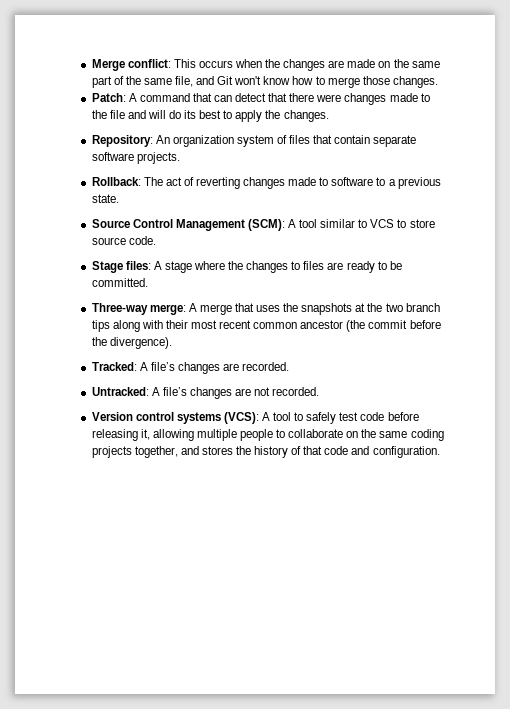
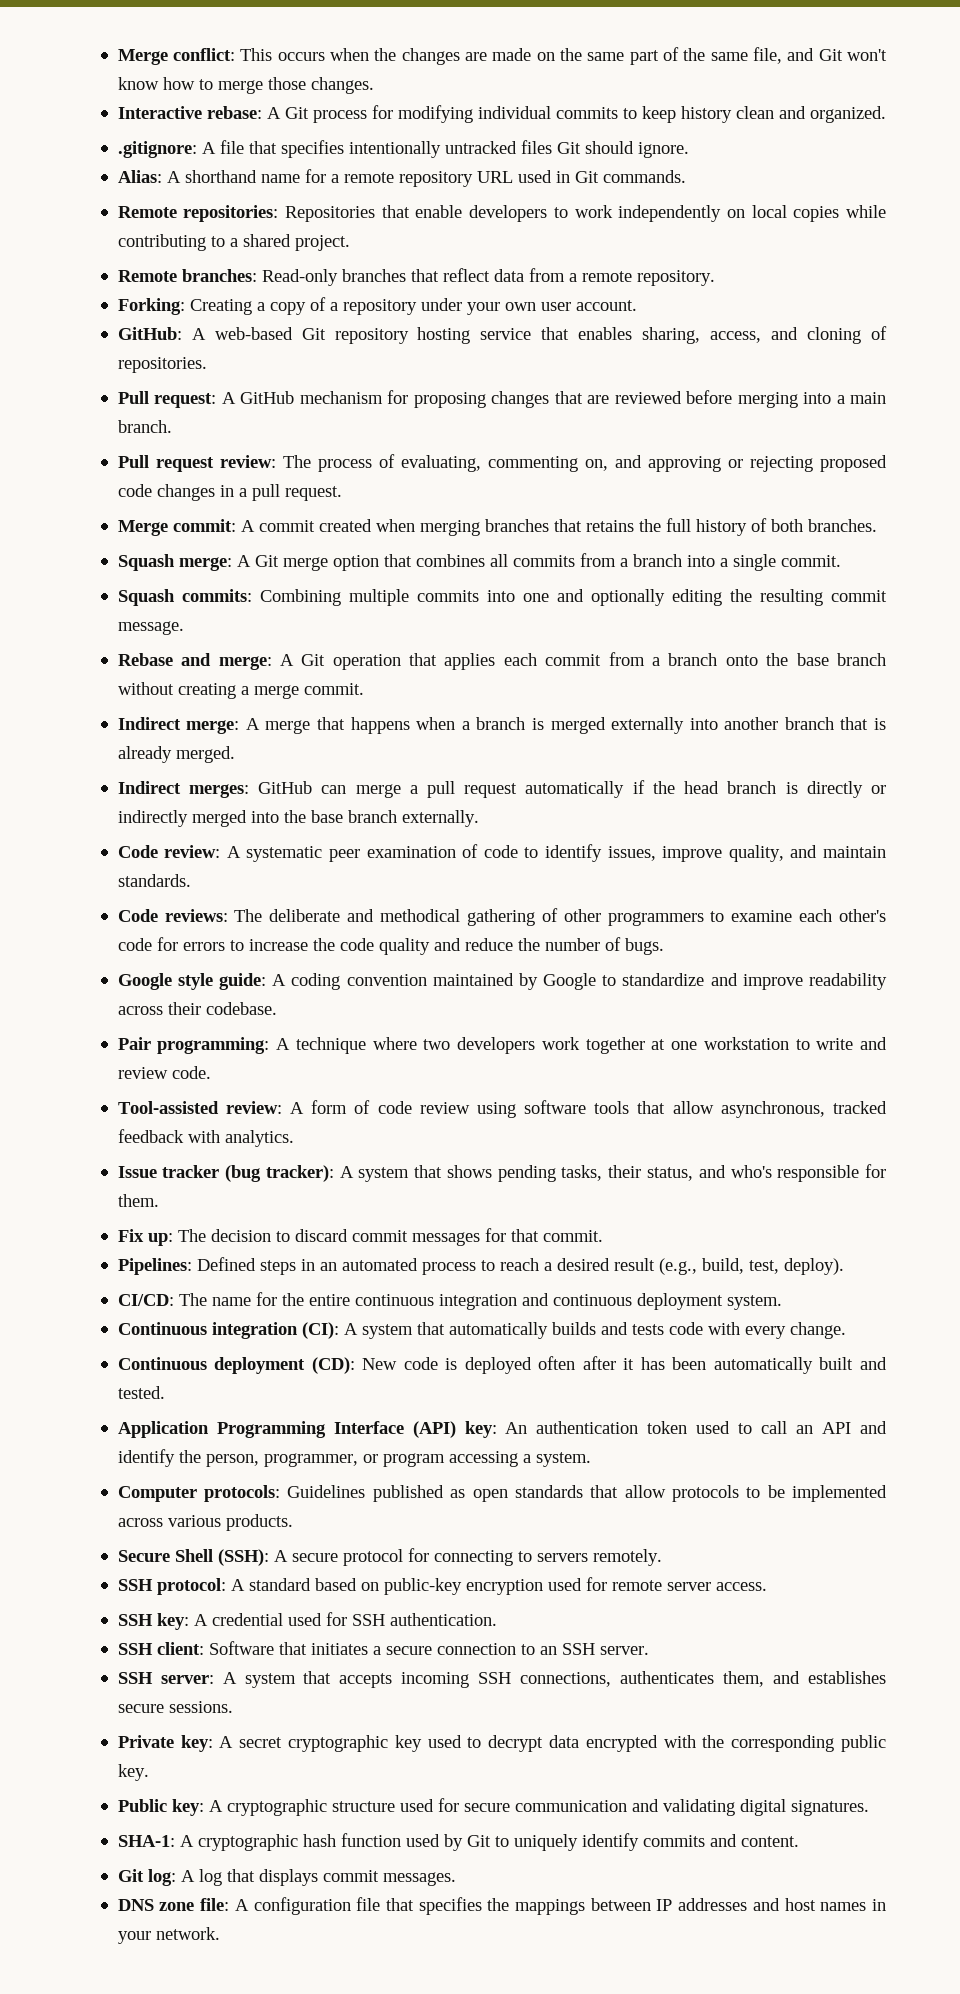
[91,93,430,105] [91,110,329,122] [91,135,417,147] [91,152,180,164] [91,177,441,189] [91,194,119,203] [91,219,435,231] [91,236,156,245] [91,261,402,273] [91,278,148,287] [91,303,440,315] [91,320,441,332] [91,337,172,349] [91,362,290,374] [91,387,320,399] [91,412,419,424] [91,429,444,441] [91,446,440,458] Patch: A command that can detect that there were changes made to the file and will do its best to apply the changes. // Repository: An organization system of files that contain separate software projects. // Rollback: The act of reverting changes made to software to a previous state. // Source Control Management (SCM): A tool similar to VCS to store source code. // Stage files: A stage where the changes to files are ready to be committed. // Three-way merge: A merge that uses the snapshots at the two branch tips along with their most recent common ancestor (the commit before the divergence). // Tracked: A file’s changes are recorded. // Untracked: A file’s changes are not recorded. // Version control systems (VCS): A tool to safely test code before releasing it, allowing multiple people to collaborate on the same coding projects together, and stores the history of that code and configuration. -> [117,105,886,123] [117,140,689,158] [117,169,686,187] [117,205,887,222] [117,234,350,251] [117,268,715,286] [117,297,637,315] [117,326,887,344] [117,357,207,373] [117,390,886,408] [117,420,172,433] [117,454,887,472] [117,484,342,501] [117,518,877,536] [117,553,841,571] [117,589,888,606] [117,621,184,635] [117,652,887,670] [117,682,364,699] [117,717,887,734] [117,746,235,763] [117,780,886,798] [117,810,479,827] [117,844,887,862] [117,874,191,887] [117,908,886,926] [117,937,664,955] [117,973,888,990] [117,1002,277,1015] [117,1037,887,1054] [117,1066,211,1079] [117,1100,888,1118] [117,1129,294,1147] [117,1164,887,1182] [117,1194,159,1207] [117,1228,603,1246] [117,1257,844,1275] [117,1292,782,1310] [117,1322,846,1339] [117,1356,888,1374] [117,1386,165,1399] [117,1421,887,1438] [117,1449,591,1467] [117,1485,887,1502] [117,1514,293,1531] [117,1548,662,1566] [117,1577,767,1595] [117,1612,497,1630] [117,1641,649,1655] [117,1671,886,1688] [117,1701,233,1713] [117,1735,886,1752] [117,1764,149,1781] [117,1798,869,1816] [117,1833,799,1851] [117,1869,456,1886] [117,1897,887,1915] [117,1927,220,1944] Interactive rebase: A Git process for modifying individual commits to keep history clean and organized. // .gitignore: A file that specifies intentionally untracked files Git should ignore. // Alias: A shorthand name for a remote repository URL used in Git commands. // Remote repositories: Repositories that enable developers to work independently on local copies while contributing to a shared project. // Remote branches: Read-only branches that reflect data from a remote repository. // Forking: Creating a copy of a repository under your own user account. // GitHub: A web-based Git repository hosting service that enables sharing, access, and cloning of repositories. // Pull request: A GitHub mechanism for proposing changes that are reviewed before merging into a main branch. // Pull request review: The process of evaluating, commenting on, and approving or rejecting proposed code changes in a pull request. // Merge commit: A commit created when merging branches that retains the full history of both branches. // Squash merge: A Git merge option that combines all commits from a branch into a single commit. // Squash commits: Combining multiple commits into one and optionally editing the resulting commit message. // Rebase and merge: A Git operation that applies each commit from a branch onto the base branch without creating a merge commit. // Indirect merge: A merge that happens when a branch is merged externally into another branch that is already merged. // Indirect merges: GitHub can merge a pull request automatically if the head branch is directly or indirectly merged into the base branch externally. // Code review: A systematic peer examination of code to identify issues, improve quality, and maintain standards. // Code reviews: The deliberate and methodical gathering of other programmers to examine each other's code for errors to increase the code quality and reduce the number of bugs. // Google style guide: A coding convention maintained by Google to standardize and improve readability across their codebase. // Pair programming: A technique where two developers work together at one workstation to write and review code. // Tool-assisted review: A form of code review using software tools that allow asynchronous, tracked feedback with analytics. // Issue tracker (bug tracker): A system that shows pending tasks, their status, and who's responsible for them. // Fix up: The decision to discard commit messages for that commit. // Pipelines: Defined steps in an automated process to reach a desired result (e.g., build, test, deploy). // CI/CD: The name for the entire continuous integration and continuous deployment system. // Continuous integration (CI): A system that automatically builds and tests code with every change. // Continuous deployment (CD): New code is deployed often after it has been automatically built and tested. // Application Programming Interface (API) key: An authentication token used to call an API and identify the person, programmer, or program accessing a system. // Computer protocols: Guidelines published as open standards that allow protocols to be implemented across various products. // Secure Shell (SSH): A secure protocol for connecting to servers remotely. // SSH protocol: A standard based on public-key encryption used for remote server access. // SSH key: A credential used for SSH authentication. // SSH client: Software that initiates a secure connection to an SSH server. // SSH server: A system that accepts incoming SSH connections, authenticates them, and establishes secure sessions. // Private key: A secret cryptographic key used to decrypt data encrypted with the corresponding public key. // Public key: A cryptographic structure used for secure communication and validating digital signatures. // SHA-1: A cryptographic hash function used by Git to uniquely identify commits and content. // Git log: A log that displays commit messages. // DNS zone file: A configuration file that specifies the mappings between IP addresses and host names in your network.

